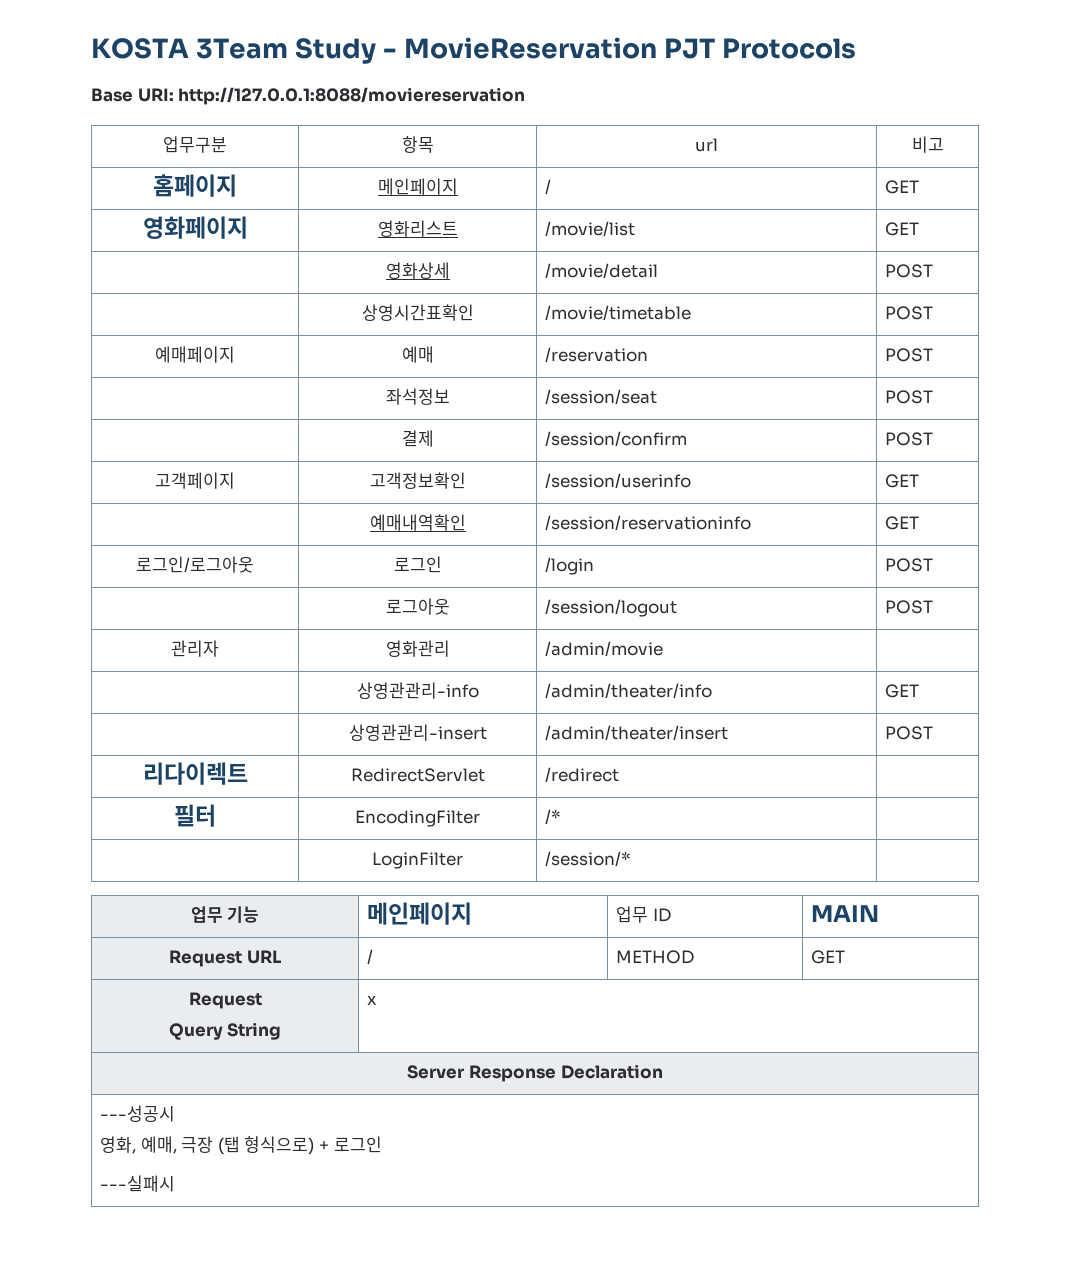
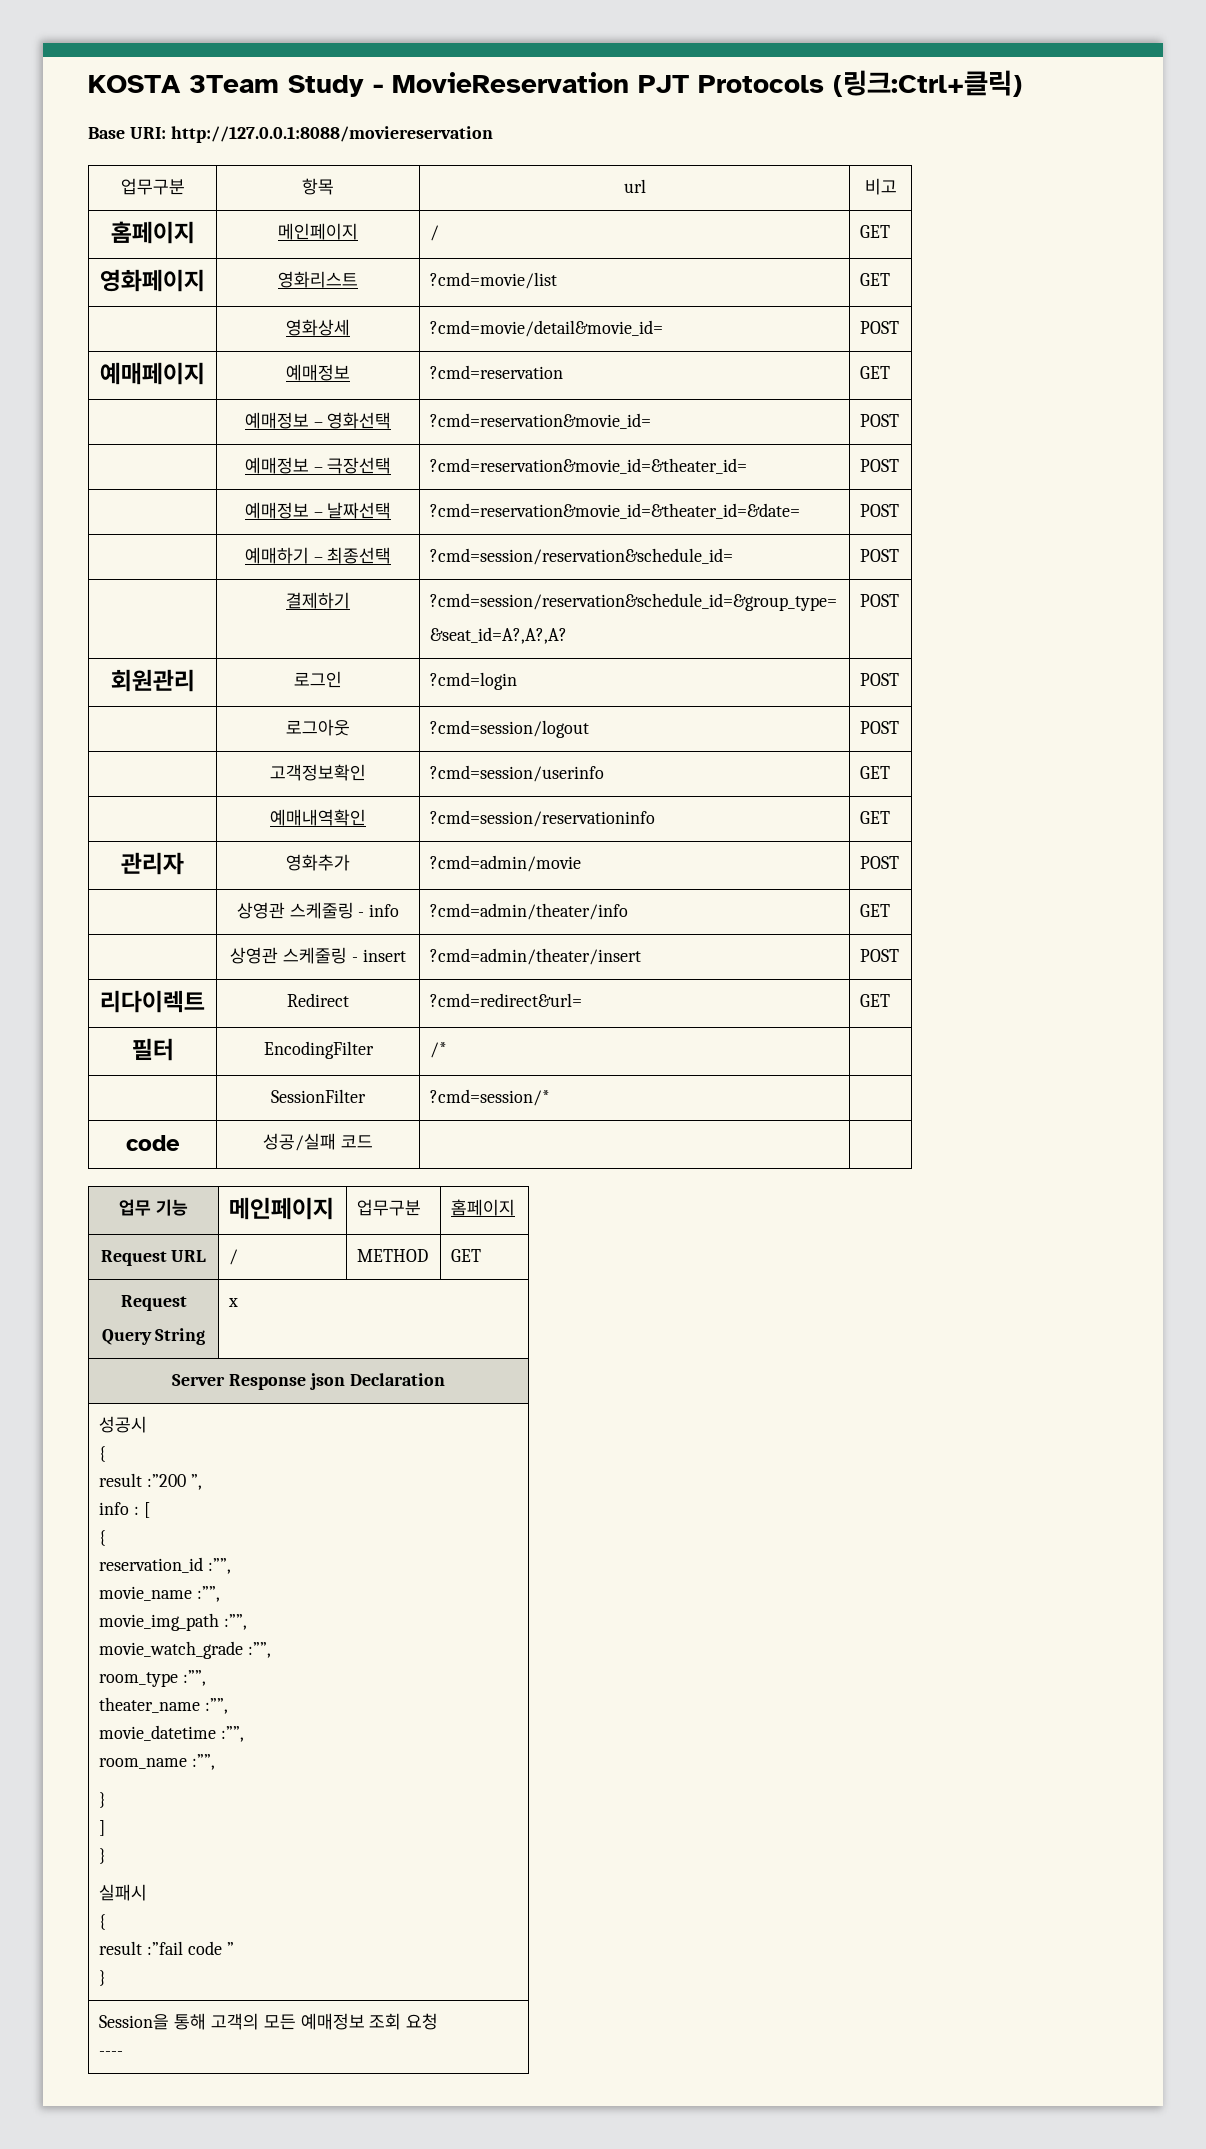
(856, 48) none -> [833,70,1022,97] (링크:Ctrl+클릭)
[545,221,636,237] /movie/list -> [430,272,558,289] ?cmd=movie/list
[545,263,659,279] [885,264,934,278] [361,304,474,321] [545,305,692,321] [885,306,934,320] [155,346,235,363] [401,346,434,363] [545,347,649,363] [885,348,934,362] [385,388,450,405] [545,389,658,405] [885,390,934,404] [401,430,434,447] [545,431,688,447] [885,432,934,446] [155,472,235,489] /movie/detail | POST // | 상영시간표확인 | /movie/timetable | POST // 예매페이지 | 예매 | /reservation | POST // | 좌석정보 | /session/seat | POST // | 결제 | /session/confirm | POST // 고객페이지 -> [430,320,664,337] [860,321,900,334] [100,362,205,385] [286,364,350,381] [430,365,564,379] [860,366,891,379] [244,412,392,429] [430,413,652,429] [860,414,900,427] [244,457,392,474] [430,458,748,474] [860,459,900,472] [244,502,392,519] [430,503,801,519] [860,504,900,517] [244,547,392,564] [430,548,734,565] [860,549,900,562] [286,592,350,609] [430,593,838,611] [430,627,568,644] [860,594,900,607] [110,669,195,692] [294,671,342,688] [430,672,518,690] [860,673,900,686] [286,719,350,736] [430,720,590,738] [860,721,900,734] ?cmd=movie/detail&movie_id= | POST // 예매페이지 | 예매정보 | ?cmd=reservation | GET // | 예매정보 – 영화선택 | ?cmd=reservation&movie_id= | POST // | 예매정보 – 극장선택 | ?cmd=reservation&movie_id=&theater_id= | POST // | 예매정보 – 날짜선택 | ?cmd=reservation&movie_id=&theater_id=&date= | POST // | 예매하기 – 최종선택 | ?cmd=session/reservation&schedule_id= | POST // | 결제하기 | ?cmd=session/reservation&schedule_id=&group_type= // &seat_id=A?,A?,A? | POST // 회원관리 | 로그인 | ?cmd=login | POST // | 로그아웃 | ?cmd=session/logout | POST //
[545,473,692,489] /session/userinfo -> [430,765,605,782] ?cmd=session/userinfo
[545,515,752,531] [885,516,920,530] [136,556,254,573] [393,556,442,573] [545,557,595,575] [885,558,934,572] [385,598,450,615] [545,599,678,617] [885,600,934,614] [171,640,219,657] [385,640,450,657] [545,641,664,657] [356,682,479,699] [545,683,713,699] [885,684,920,698] [348,724,487,741] [545,725,729,741] /session/reservationinfo | GET // 로그인/로그아웃 | 로그인 | /login | POST // | 로그아웃 | /session/logout | POST // 관리자 | 영화관리 | /admin/movie | // | 상영관관리-info | /admin/theater/info | GET // | 상영관관리-insert | /admin/theater/insert -> [430,810,656,827] [860,811,891,824] [121,852,184,875] [286,854,350,871] [430,855,582,872] [860,856,900,869] [236,902,400,919] [430,903,629,920] [860,904,891,917] [230,947,406,964] [430,948,642,965] ?cmd=session/reservationinfo | GET // 관리자 | 영화추가 | ?cmd=admin/movie | POST // | 상영관 스케줄링 - info | ?cmd=admin/theater/info | GET // | 상영관 스케줄링 - insert | ?cmd=admin/theater/insert
[350,768,485,782] [545,767,620,783] RedirectServlet | /redirect | -> [287,993,349,1007] [430,993,583,1007] [860,994,891,1007] Redirect | ?cmd=redirect&url= | GET
[372,852,464,869] [545,851,632,867] LoginFilter | /session/* -> [271,1089,366,1103] [430,1089,551,1106] [125,1135,180,1151] [263,1133,373,1151] SessionFilter | ?cmd=session/* | // code | 성공/실패 코드 |
[616,906,671,923] [811,905,880,922] 업무 ID | MAIN -> [357,1199,422,1216] [451,1199,516,1216] 업무구분 | 홈페이지
(556, 1073) none -> [309,1373,345,1390] json
[100,1105,176,1122] [100,1136,382,1155] [100,1175,176,1192] ---성공시 // 영화, 예매, 극장 (탭 형식으로) + 로그인 // ---실패시 -> [99,1416,148,1433] [99,1446,107,1462] [99,1473,202,1490] [99,1502,150,1518] [99,1530,107,1546] [99,1557,231,1574] [99,1586,220,1602] [99,1613,247,1631] [99,1641,271,1659] [99,1670,206,1687] [99,1697,228,1714] [99,1725,244,1742] [99,1754,215,1770] [99,1792,107,1808] [99,1820,106,1836] [99,1848,107,1864] [99,1884,148,1901] [99,1914,107,1930] [99,1941,234,1955] [99,1970,107,1986] [99,2013,439,2030] [99,2051,124,2056] 성공시 // { // result :”200 ”, // info : [ // { // reservation_id :””, // movie_name :””, // movie_img_path :””, // movie_watch_grade :””, // room_type :””, // theater_name :””, // movie_datetime :””, // room_name :””, // } // ] // } // 실패시 // { // result :”fail code ” // } // Session을 통해 고객의 모든 예매정보 조회 요청 // ----

